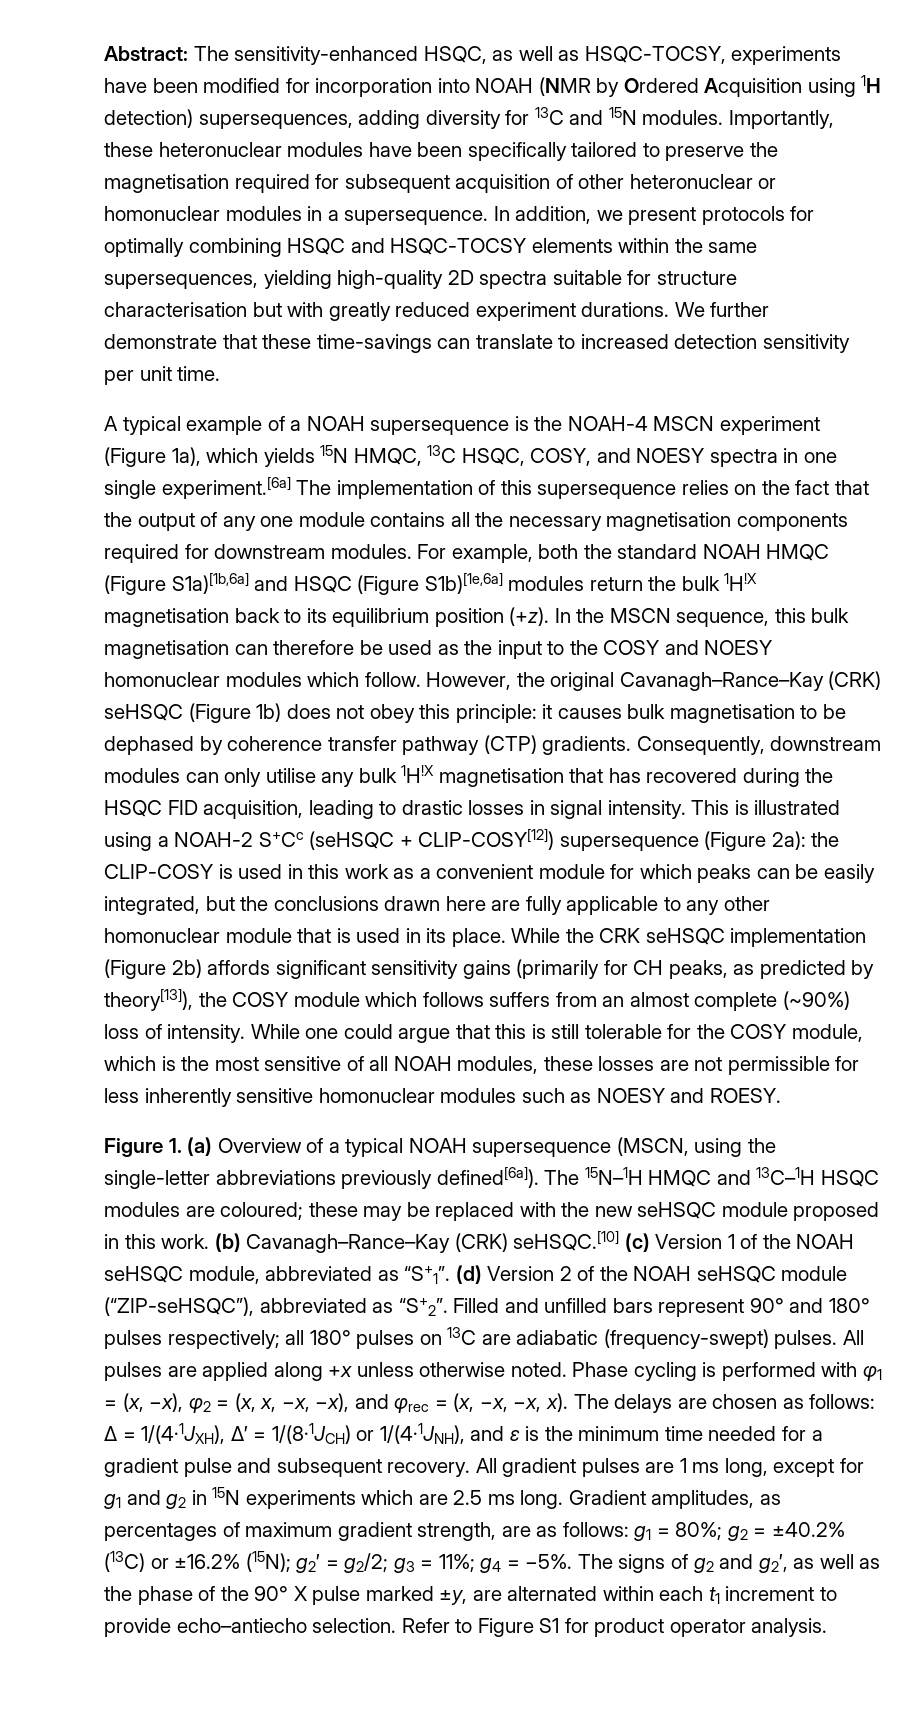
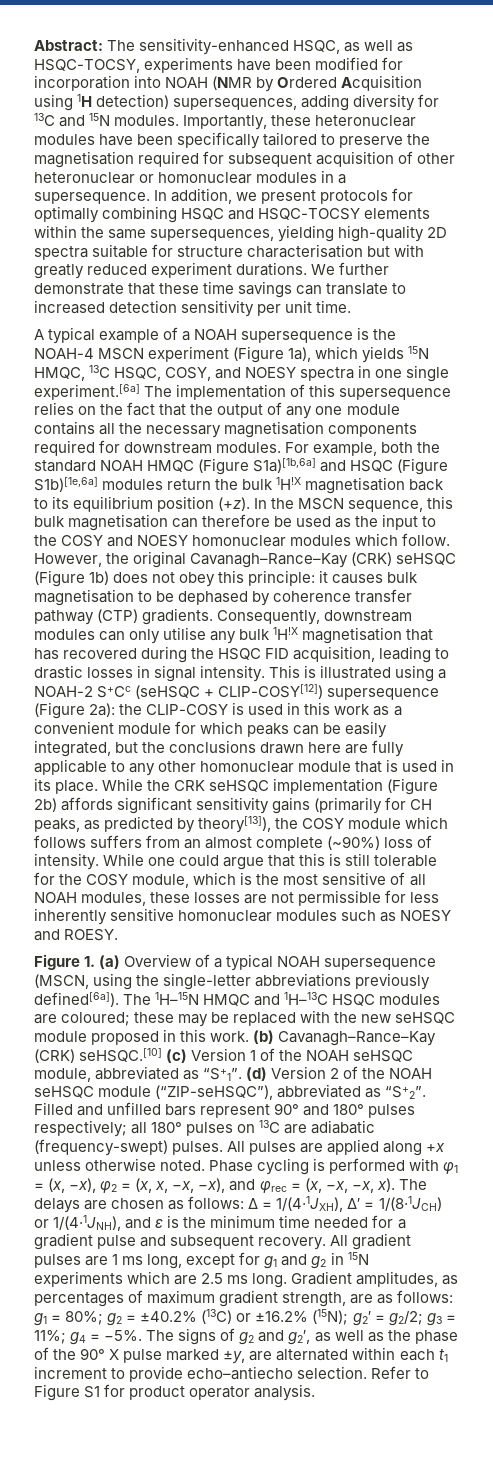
[316,334,432,353] time-savings -> [203,281,293,298] time savings
[584,1167,643,1185] 15N–1H -> [155,992,200,1005] 1H–15N
[756,1167,816,1185] 13C–1H -> [284,992,329,1005] 1H–13C

